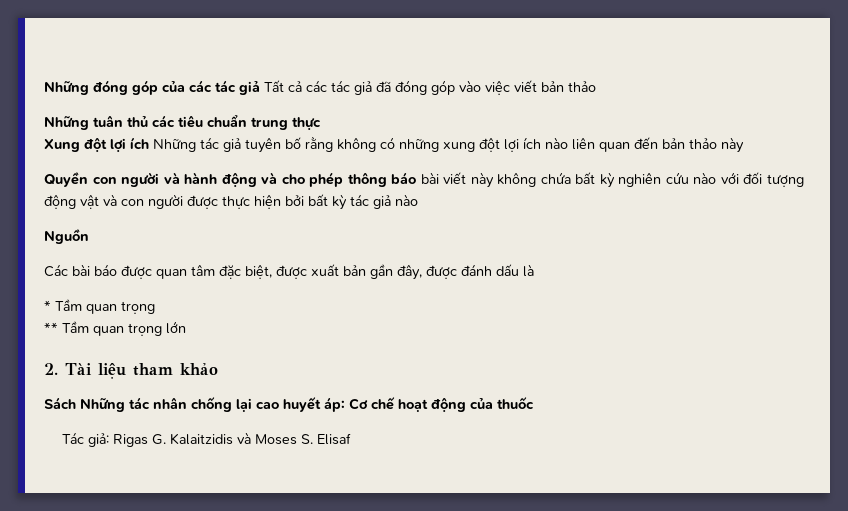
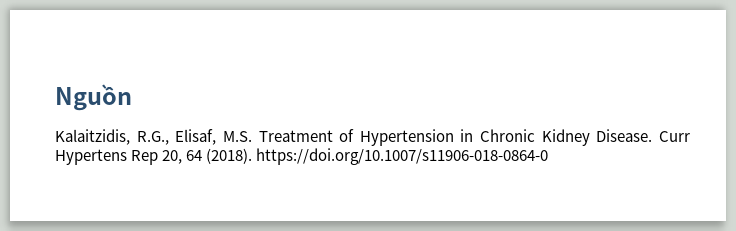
[44,80,596,95] [44,115,321,130] [44,136,744,153] [44,171,804,188] [44,194,418,210] [44,228,89,244] [44,264,534,280] [44,299,155,314] [44,321,186,336] [44,363,218,379] [44,396,534,412] [61,432,351,447] Những đóng góp của các tác giả Tất cả các tác giả đã đóng góp vào việc viết bản thảo // Những tuân thủ các tiêu chuẩn trung thực // Xung đột lợi ích Những tác giả tuyên bố rằng không có những xung đột lợi ích nào liên quan đến bản thảo này // Quyền con người và hành động và cho phép thông báo bài viết này không chứa bất kỳ nghiên cứu nào với đối tượng động vật và con người được thực hiện bởi bất kỳ tác giả nào // Nguồn // Các bài báo được quan tâm đặc biệt, được xuất bản gần đây, được đánh dấu là // * Tầm quan trọng // ** Tầm quan trọng lớn // 2. Tài liệu tham khảo // Sách Những tác nhân chống lại cao huyết áp: Cơ chế hoạt động của thuốc // Tác giả: Rigas G. Kalaitzidis và Moses S. Elisaf -> [55,84,132,111] [55,129,690,146] [55,148,549,165] Nguồn // Kalaitzidis, R.G., Elisaf, M.S. Treatment of Hypertension in Chronic Kidney Disease. Curr Hypertens Rep 20, 64 (2018). https://doi.org/10.1007/s11906-018-0864-0

